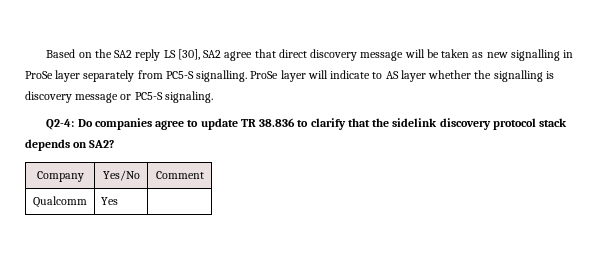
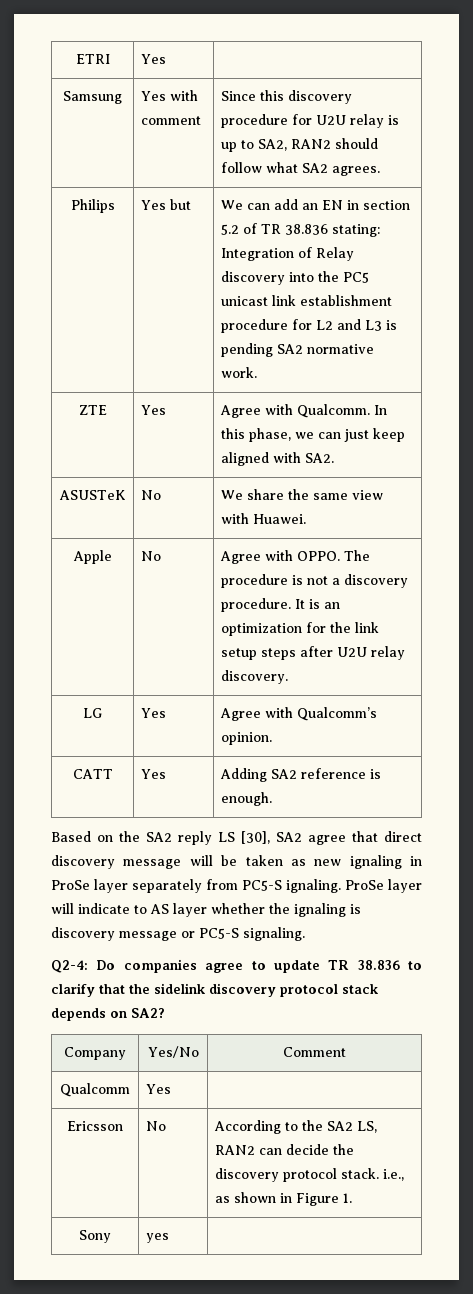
(46, 53) none -> [75,54,110,64] [141,54,167,64] [63,91,122,104] [141,90,199,101] [141,116,202,125] [221,90,353,104] [221,114,400,128] [221,138,379,152] [221,162,381,176] [70,199,115,213] [141,199,192,210] [221,199,411,210] [221,223,381,237] [221,247,355,261] [221,271,370,285] [221,295,393,306] [221,319,398,333] [221,343,375,357] [221,367,258,378] [78,405,107,415] [141,405,167,415] [220,404,388,418] [221,428,406,442] [221,452,335,466] [59,490,127,500] [141,490,162,500] [221,489,384,500] [221,513,307,524] [72,550,112,564] [141,551,162,561] [220,550,371,564] [221,574,409,588] [221,598,341,612] [221,622,380,636] [221,646,406,660] [221,670,289,684] [83,708,102,718] [141,708,167,718] [220,707,378,721] [221,732,273,745] [72,769,113,779] [141,769,167,779] [220,768,382,782] [221,792,273,806] ETRI | Yes | // Samsung | Yes with comment | Since this discovery procedure for U2U relay is up to SA2, RAN2 should follow what SA2 agrees. // Philips | Yes but | We can add an EN in section 5.2 of TR 38.836 stating: Integration of Relay discovery into the PC5 unicast link establishment procedure for L2 and L3 is pending SA2 normative work. // ZTE | Yes | Agree with Qualcomm. In this phase, we can just keep aligned with SA2. // ASUSTeK | No | We share the same view with Huawei. // Apple | No | Agree with OPPO. The procedure is not a discovery procedure. It is an optimization for the link setup steps after U2U relay discovery. // LG | Yes | Agree with Qualcomm’s opinion. // CATT | Yes | Adding SA2 reference is enough. //
[510,49,560,61] signalling -> [349,855,402,869] ignaling
[196,70,248,82] signalling. -> [286,879,341,893] ignaling.
[493,70,543,82] signalling -> [294,903,346,917] ignaling
(119, 201) none -> [67,1121,123,1131] [146,1121,167,1131] [214,1120,378,1134] [215,1144,355,1155] [215,1168,405,1182] [215,1192,353,1206] [79,1230,111,1243] [146,1233,170,1243] // Ericsson | No | According to the SA2 LS, RAN2 can decide the discovery protocol stack. i.e., as shown in Figure 1. // Sony | yes |

